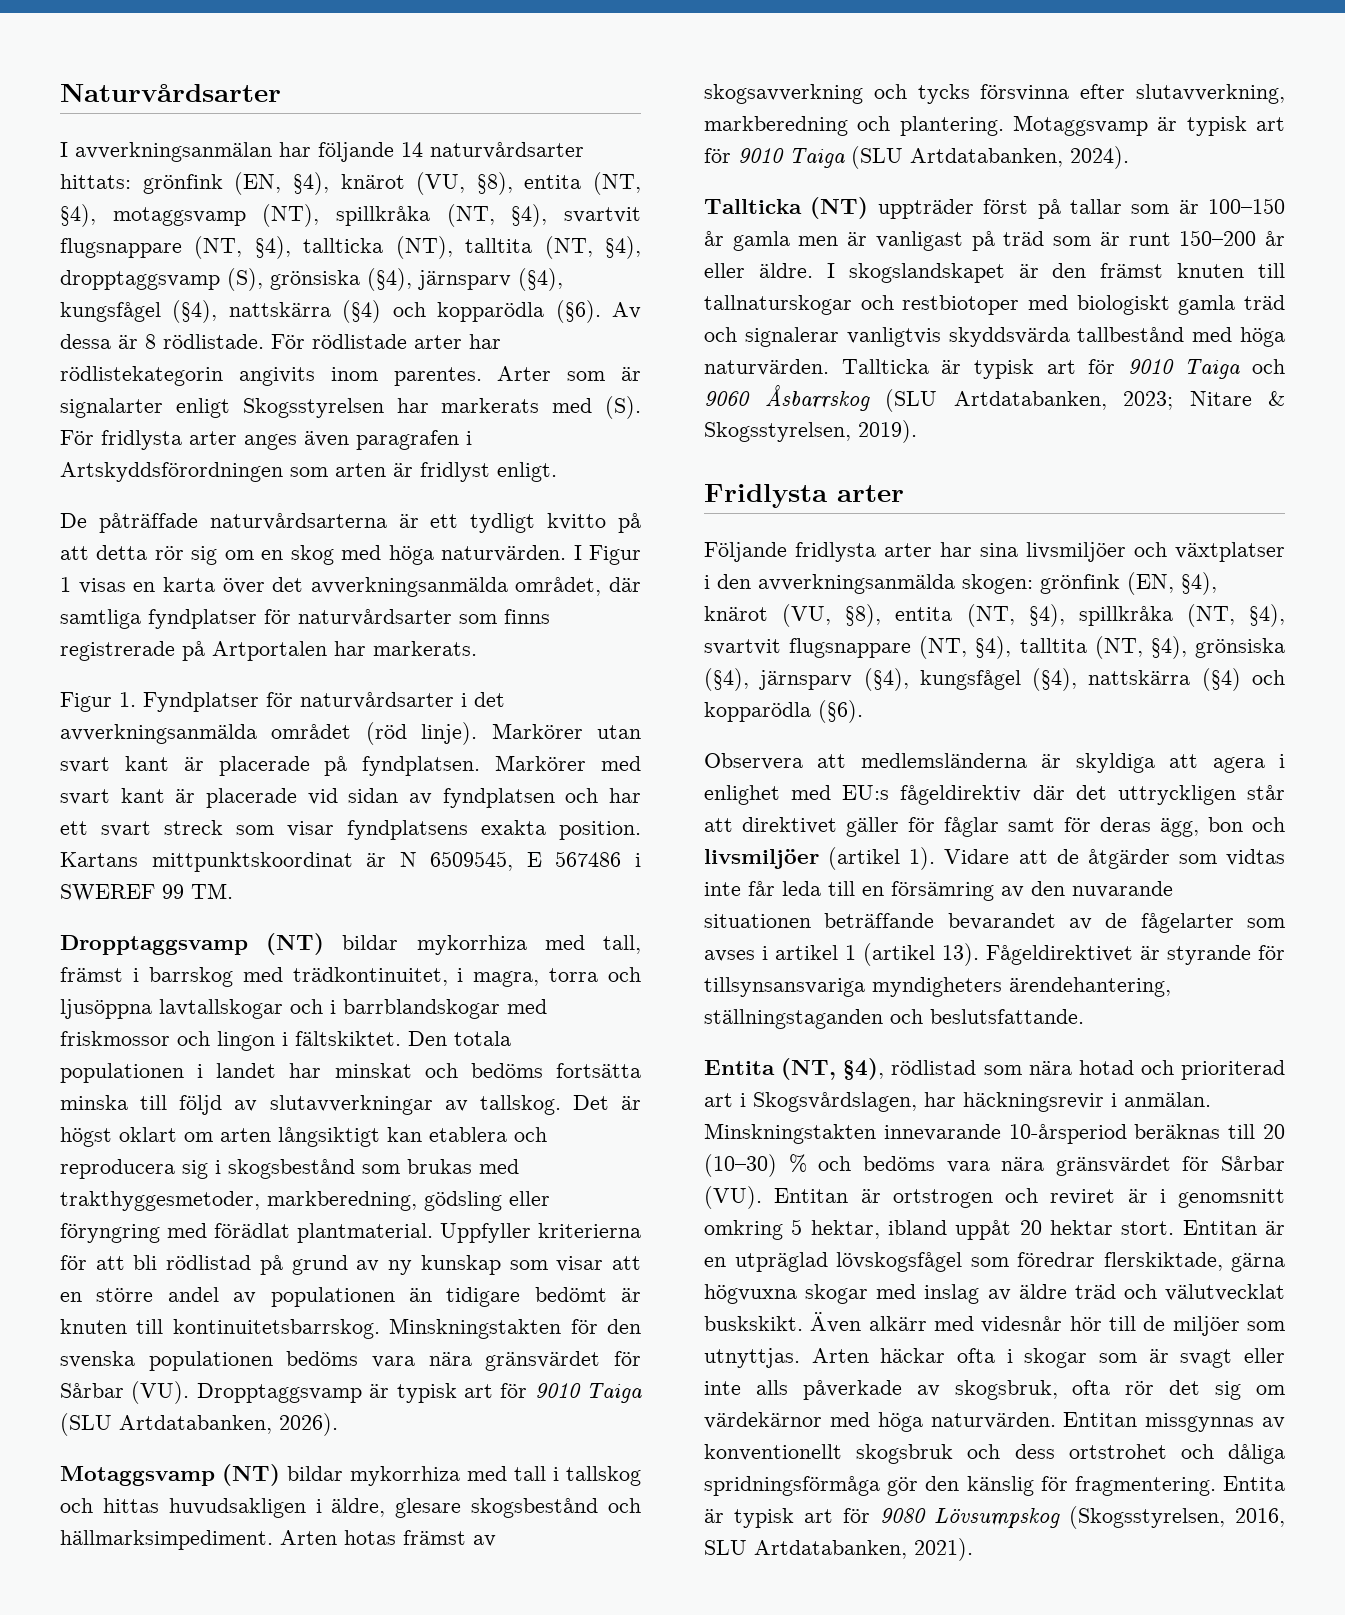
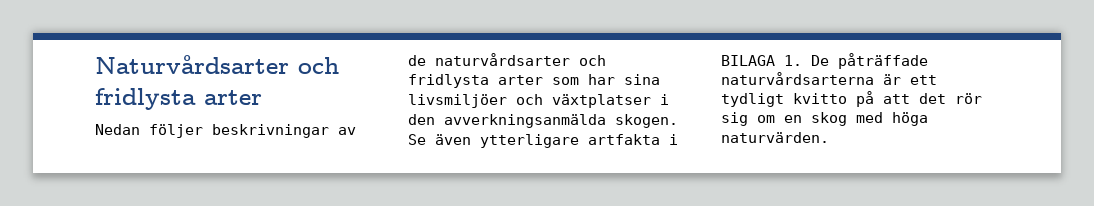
[60,142,584,162] [60,172,641,195] [60,204,641,227] [60,236,641,259] [60,268,563,291] [60,300,642,323] [60,334,501,349] [60,366,641,386] [60,396,641,419] [60,430,472,450] [60,462,557,482] // I avverkningsanmälan har följande 14 naturvårdsarter hittats: grönfink (EN, §4), knärot (VU, §8), entita (NT, §4), motaggsvamp (NT), spillkråka (NT, §4), svartvit flugsnappare (NT, §4), tallticka (NT), talltita (NT, §4), dropptaggsvamp (S), grönsiska (§4), järnsparv (§4), kungsfågel (§4), nattskärra (§4) och kopparödla (§6). Av dessa är 8 rödlistade. För rödlistade arter har rödlistekategorin angivits inom parentes. Arter som är signalarter enligt Skogsstyrelsen har markerats med (S). För fridlysta arter anges även paragrafen i Artskyddsförordningen som arten är fridlyst enligt. // -> [298,57,339,74] [95,88,262,110] [95,124,356,138] [408,53,606,66] [408,74,660,88] [408,94,669,108] [408,114,678,128] [408,134,678,148] [721,55,802,66] och fridlysta arter // Nedan följer beskrivningar av de naturvårdsarter och fridlysta arter som har sina livsmiljöer och växtplatser i den avverkningsanmälda skogen. Se även ytterligare artfakta i BILAGA 1.
[96,545,148,560] detta -> [919,93,946,104] det
[573,545,641,565] [60,577,641,597] [60,609,550,629] [60,641,477,661] [60,692,505,712] [60,722,641,745] [60,755,641,776] [60,788,641,808] [60,820,641,840] [60,851,641,872] [60,883,233,901] [60,933,641,955] [60,967,641,987] [60,999,547,1019] [60,1031,511,1051] [60,1063,642,1083] [60,1095,641,1115] [60,1127,547,1147] [60,1159,519,1179] [60,1191,550,1211] [60,1223,641,1243] [60,1255,642,1275] [60,1287,641,1307] [60,1318,641,1339] [60,1351,642,1371] [60,1381,642,1404] [60,1413,338,1436] [60,1464,641,1486] [60,1498,641,1518] [60,1530,496,1550] [704,84,1285,104] [704,115,1285,136] [704,146,1129,169] [704,197,1285,219] [704,230,1285,251] [704,263,1285,283] [704,295,1285,315] [704,327,1285,347] [704,359,1285,379] [704,385,1285,412] [704,420,917,443] [704,484,904,508] [704,542,1285,562] [704,572,1217,595] [704,604,1285,627] [704,636,1285,659] [704,668,1285,691] [704,700,863,723] [704,753,1285,773] [704,785,1285,805] [704,817,1285,837] [704,847,1285,870] [704,881,1173,901] [704,913,1285,933] [704,943,1285,966] [704,977,1171,997] [704,1009,1084,1029] [704,1058,1285,1080] [704,1092,1211,1112] [704,1123,1285,1144] [704,1154,1285,1177] [704,1186,1285,1209] [704,1219,1285,1240] [704,1252,1285,1272] [704,1284,1285,1304] [704,1312,1285,1336] [704,1348,1285,1368] [704,1380,1285,1400] [704,1412,1285,1432] [704,1444,1285,1464] [704,1476,1285,1496] [704,1506,1285,1529] [704,1538,973,1561] I Figur 1 visas en karta över det avverkningsanmälda området, där samtliga fyndplatser för naturvårdsarter som finns registrerade på Artportalen har markerats. // Figur 1. Fyndplatser för naturvårdsarter i det avverkningsanmälda området (röd linje). Markörer utan svart kant är placerade på fyndplatsen. Markörer med svart kant är placerade vid sidan av fyndplatsen och har ett svart streck som visar fyndplatsens exakta position. Kartans mittpunktskoordinat är N 6509545, E 567486 i SWEREF 99 TM. // Dropptaggsvamp (NT) bildar mykorrhiza med tall, främst i barrskog med trädkontinuitet, i magra, torra och ljusöppna lavtallskogar och i barrblandskogar med friskmossor och lingon i fältskiktet. Den totala populationen i landet har minskat och bedöms fortsätta minska till följd av slutavverkningar av tallskog. Det är högst oklart om arten långsiktigt kan etablera och reproducera sig i skogsbestånd som brukas med trakthyggesmetoder, markberedning, gödsling eller föryngring med förädlat plantmaterial. Uppfyller kriterierna för att bli rödlistad på grund av ny kunskap som visar att en större andel av populationen än tidigare bedömt är knuten till kontinuitetsbarrskog. Minskningstakten för den svenska populationen bedöms vara nära gränsvärdet för Sårbar (VU). Dropptaggsvamp är typisk art för 9010 Taiga (SLU Artdatabanken, 2026). // Motaggsvamp (NT) bildar mykorrhiza med tall i tallskog och hittas huvudsakligen i äldre, glesare skogsbestånd och hällmarksimpediment. Arten hotas främst av skogsavverkning och tycks försvinna efter slutavverkning, markberedning och plantering. Motaggsvamp är typisk art för 9010 Taiga (SLU Artdatabanken, 2024). // Tallticka (NT) uppträder först på tallar som är 100–150 år gamla men är vanligast på träd som är runt 150–200 år eller äldre. I skogslandskapet är den främst knuten till tallnaturskogar och restbiotoper med biologiskt gamla träd och signalerar vanligtvis skyddsvärda tallbestånd med höga naturvärden. Tallticka är typisk art för 9010 Taiga och 9060 Åsbarrskog (SLU Artdatabanken, 2023; Nitare & Skogsstyrelsen, 2019). // Fridlysta arter // Följande fridlysta arter har sina livsmiljöer och växtplatser i den avverkningsanmälda skogen: grönfink (EN, §4), knärot (VU, §8), entita (NT, §4), spillkråka (NT, §4), svartvit flugsnappare (NT, §4), talltita (NT, §4), grönsiska (§4), järnsparv (§4), kungsfågel (§4), nattskärra (§4) och kopparödla (§6). // Observera att medlemsländerna är skyldiga att agera i enlighet med EU:s fågeldirektiv där det uttryckligen står att direktivet gäller för fåglar samt för deras ägg, bon och livsmiljöer (artikel 1). Vidare att de åtgärder som vidtas inte får leda till en försämring av den nuvarande situationen beträffande bevarandet av de fågelarter som avses i artikel 1 (artikel 13). Fågeldirektivet är styrande för tillsynsansvariga myndigheters ärendehantering, ställningstaganden och beslutsfattande. // Entita (NT, §4), rödlistad som nära hotad och prioriterad art i Skogsvårdslagen, har häckningsrevir i anmälan. Minskningstakten innevarande 10-årsperiod beräknas till 20 (10–30) % och bedöms vara nära gränsvärdet för Sårbar (VU). Entitan är ortstrogen och reviret är i genomsnitt omkring 5 hektar, ibland uppåt 20 hektar stort. Entitan är en utpräglad lövskogsfågel som föredrar flerskiktade, gärna högvuxna skogar med inslag av äldre träd och välutvecklat buskskikt. Även alkärr med videsnår hör till de miljöer som utnyttjas. Arten häckar ofta i skogar som är svagt eller inte alls påverkade av skogsbruk, ofta rör det sig om värdekärnor med höga naturvärden. Entitan missgynnas av konventionellt skogsbruk och dess ortstrohet och dåliga spridningsförmåga gör den känslig för fragmentering. Entita är typisk art för 9080 Lövsumpskog (Skogsstyrelsen, 2016, SLU Artdatabanken, 2021). -> (829, 137) none

